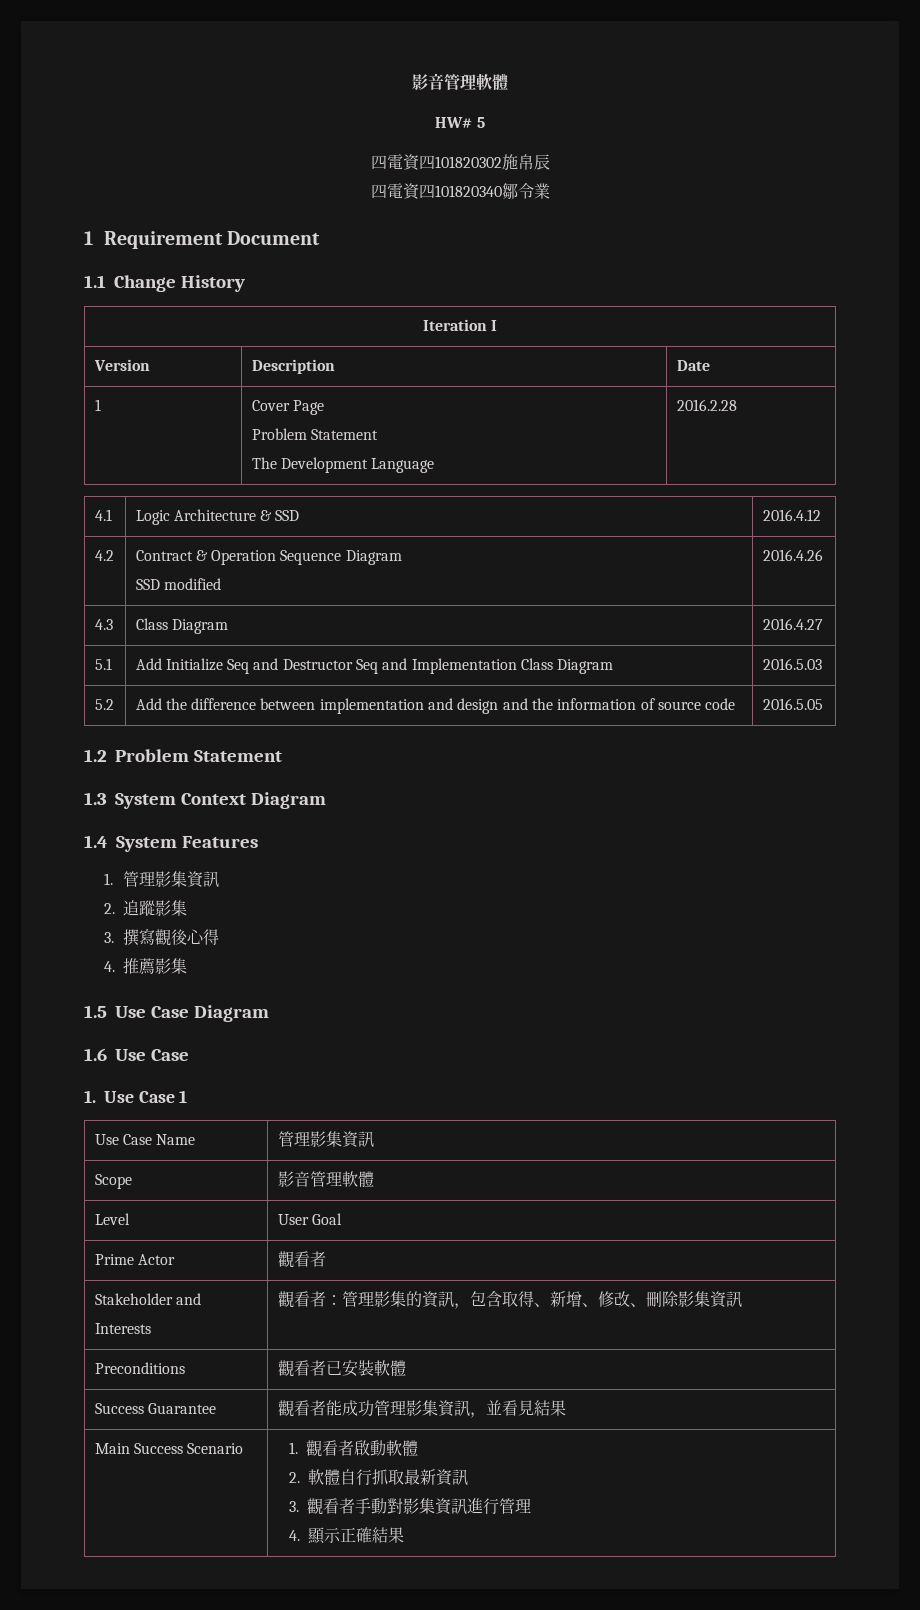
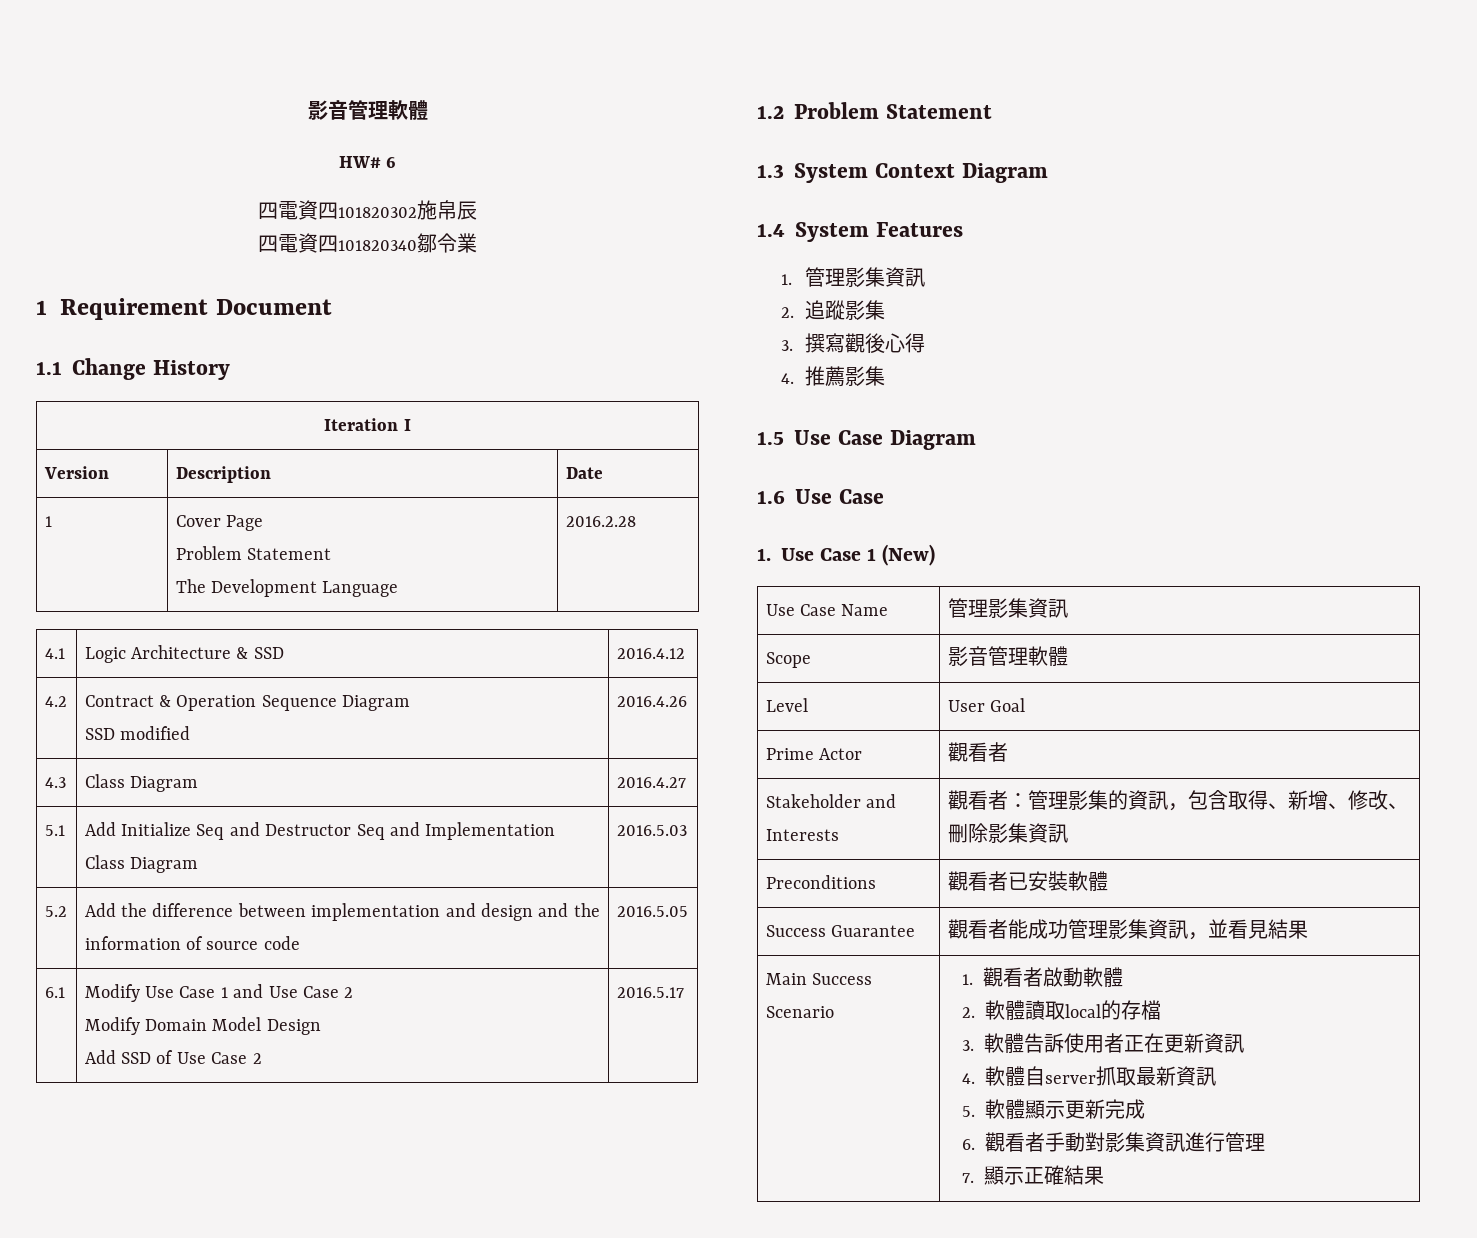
[476,117,485,128] 5 -> [386,157,397,168] 6
(823, 704) none -> [44,987,65,998] [84,984,354,1002] [84,1017,321,1035] [84,1050,262,1064] [616,987,684,998] // 6.1 | Modify Use Case 1 and Use Case 2 // Modify Domain Model Design // Add SSD of Use Case 2 | 2016.5.17
(188, 1096) none -> [882,544,936,566] (New)
[340,1469,469,1486] [289,1501,300,1512] 自行抓取最新資訊 // 3. -> [1024,1000,1161,1020] [961,1033,1244,1053] [961,1066,1216,1086] [961,1099,1145,1119] [961,1139,975,1150] 讀取local的存檔 // 3.軟體告訴使用者正在更新資訊 // 4.軟體自server抓取最新資訊 // 5.軟體顯示更新完成 // 6.
[289,1530,301,1541] 4. -> [961,1173,974,1183] 7.

